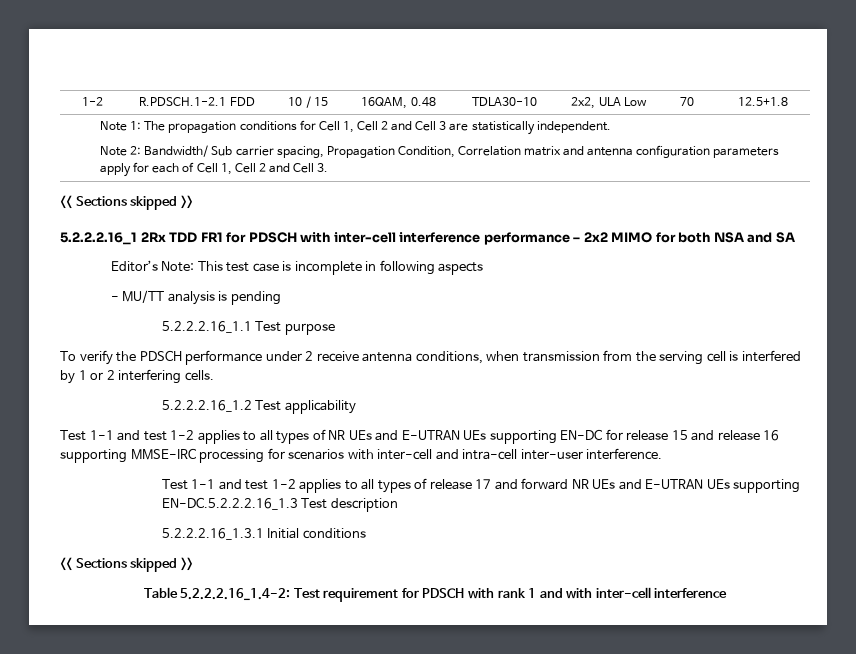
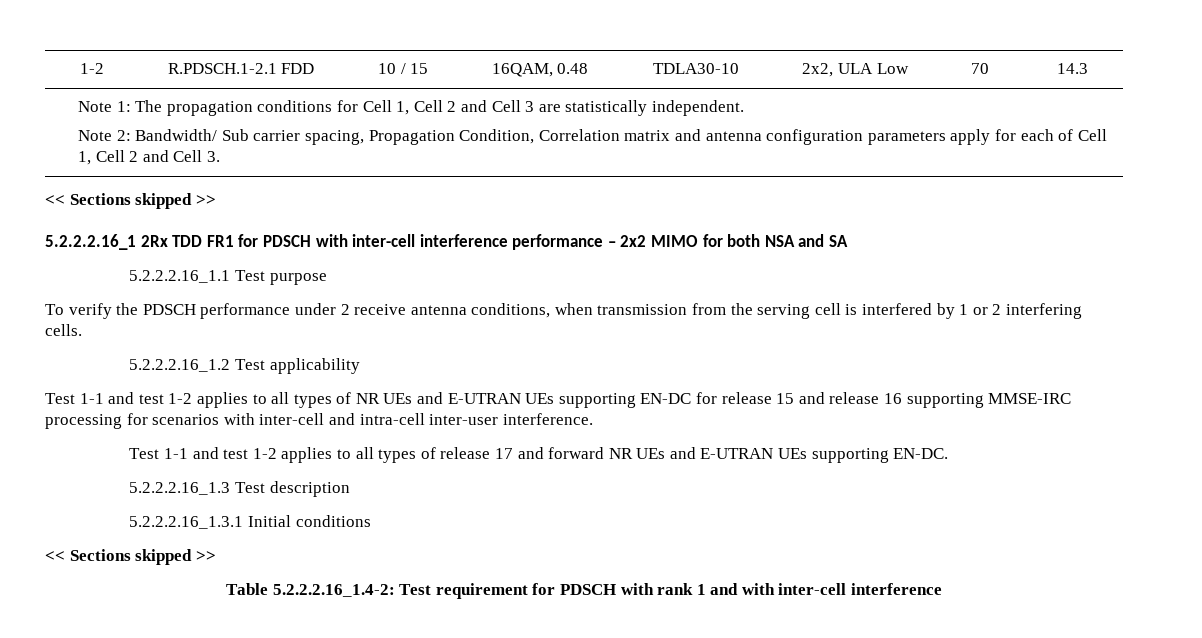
[737,97,788,106] 12.5+1.8 -> [1057,63,1088,74] 14.3
[110,260,484,275] [110,290,281,305] // Editor’s Note: This test case is incomplete in following aspects // - MU/TT analysis is pending -> (849, 241) none
[161,497,298,510] EN-DC.5.2.2.2.16_1.3 -> [893,448,949,459] [129,482,231,495] EN-DC. // 5.2.2.2.16_1.3

